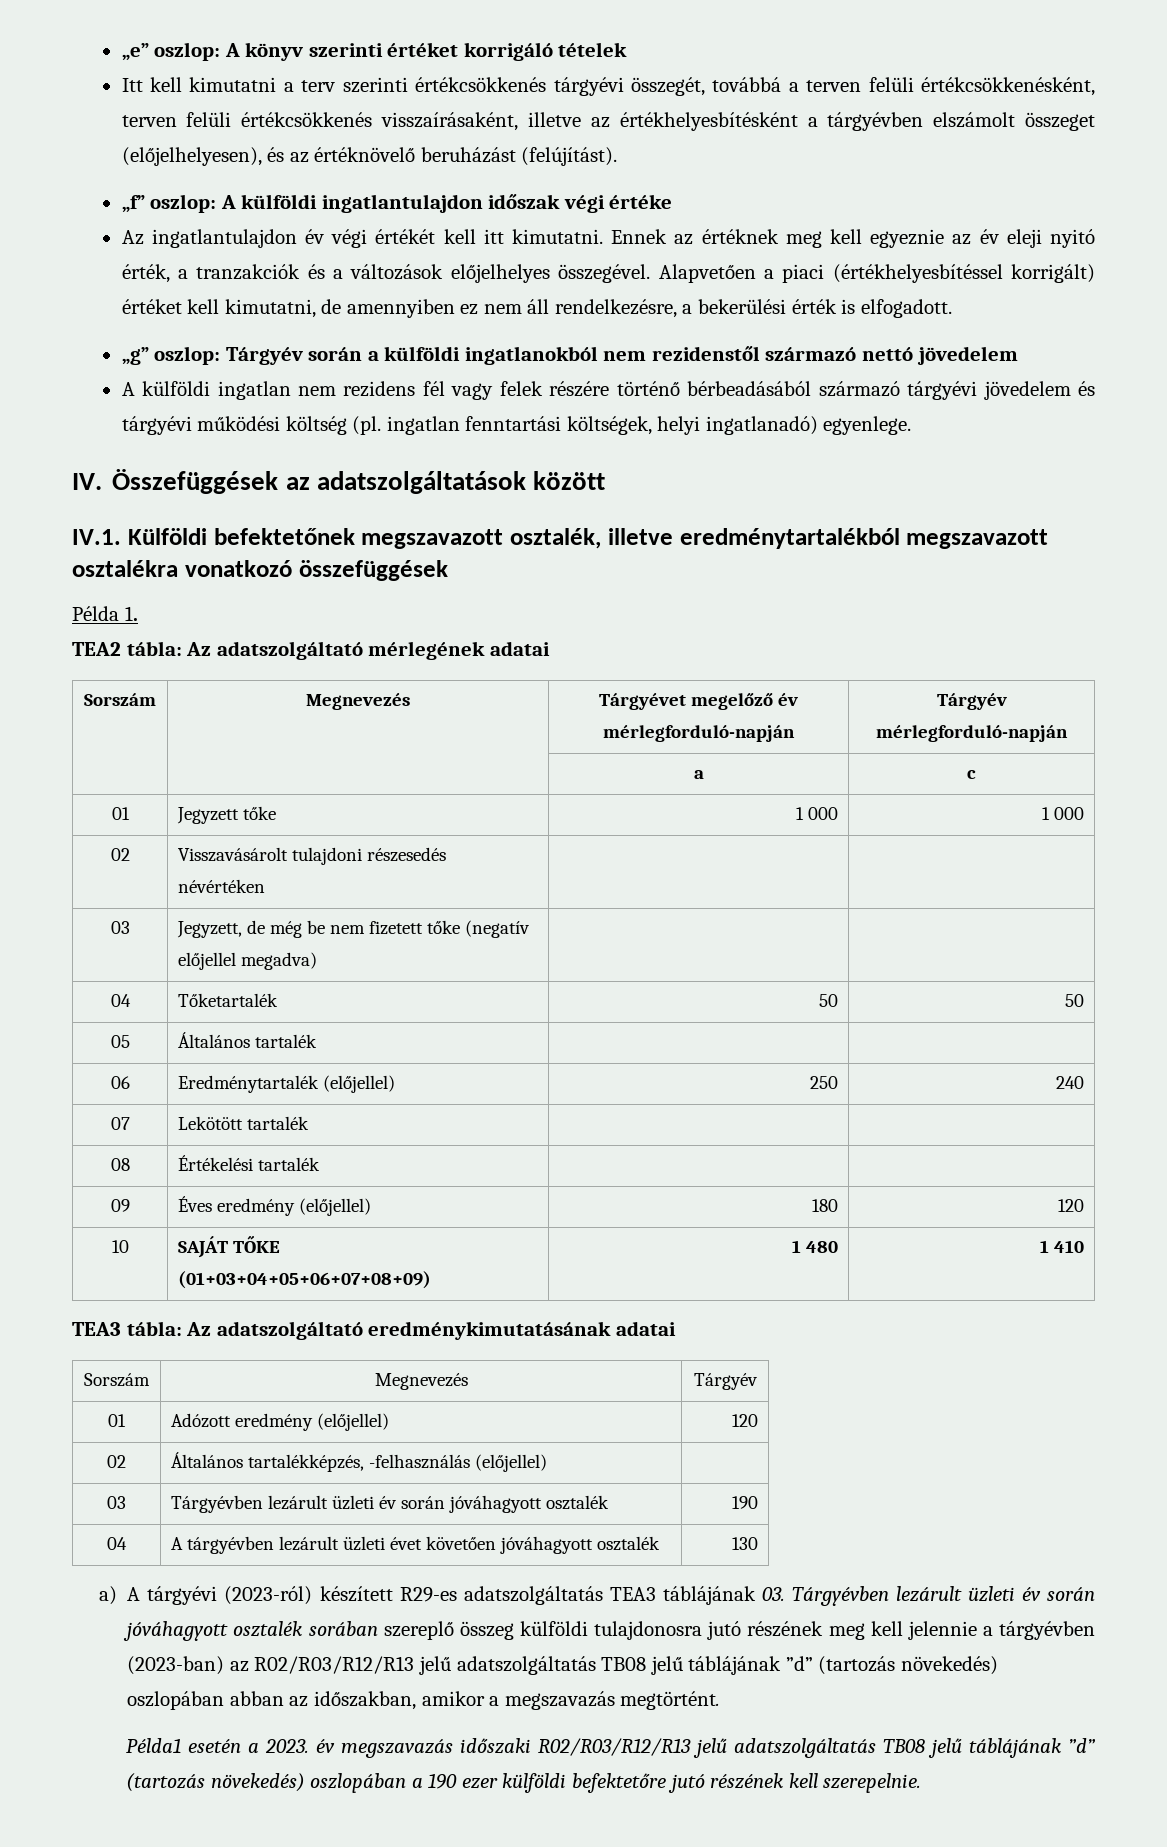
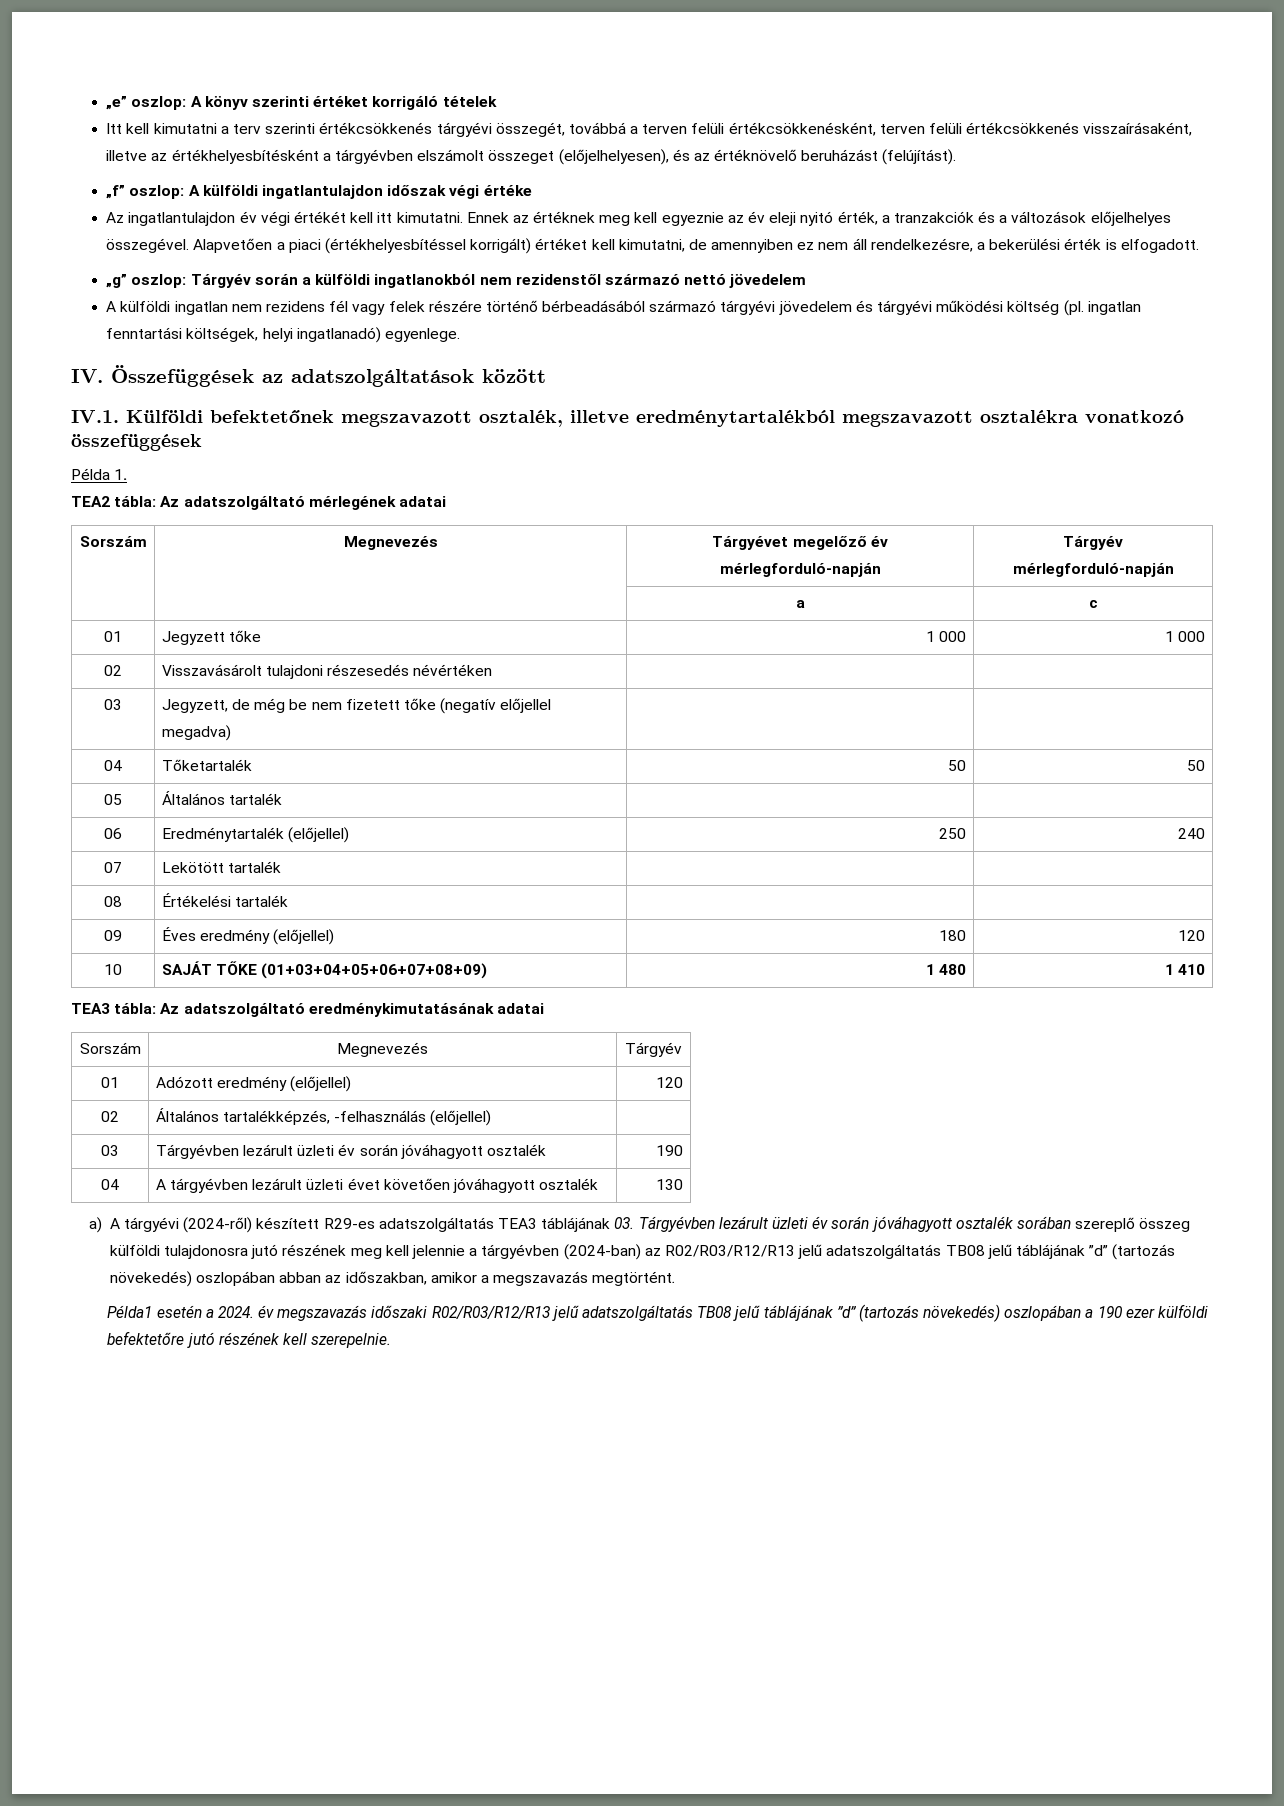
[224,1586,313,1605] (2023-ról) -> [183,1217,253,1233] (2024-ről)
[127,1656,225,1675] (2023-ban) -> [563,1244,641,1260] (2024-ban)
[265,1739,310,1753] 2023. -> [217,1306,254,1318] 2024.

